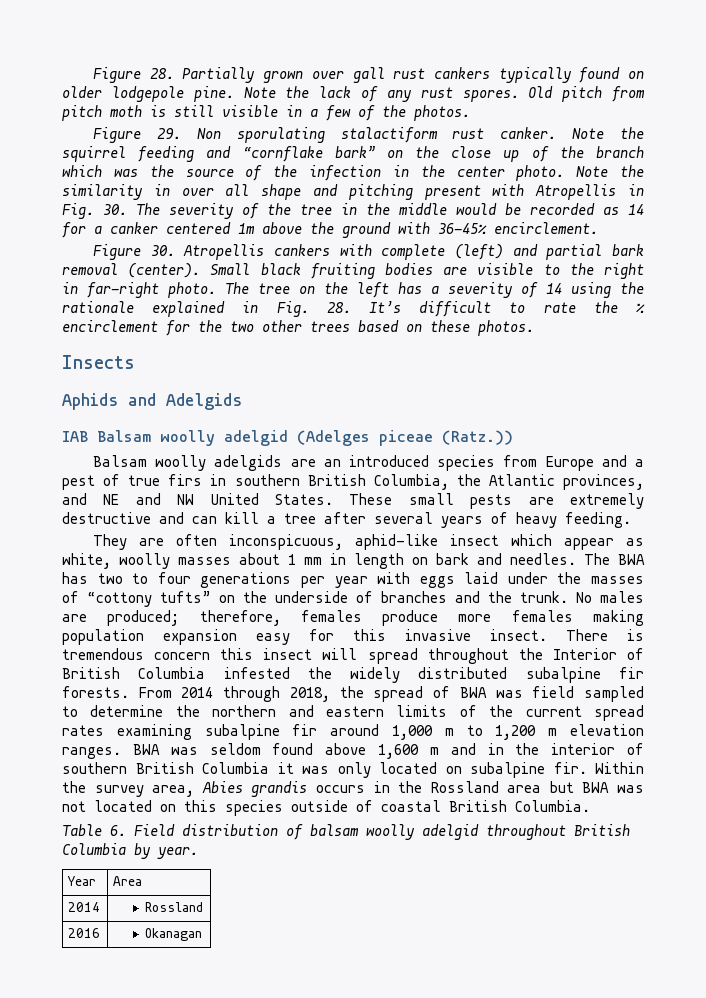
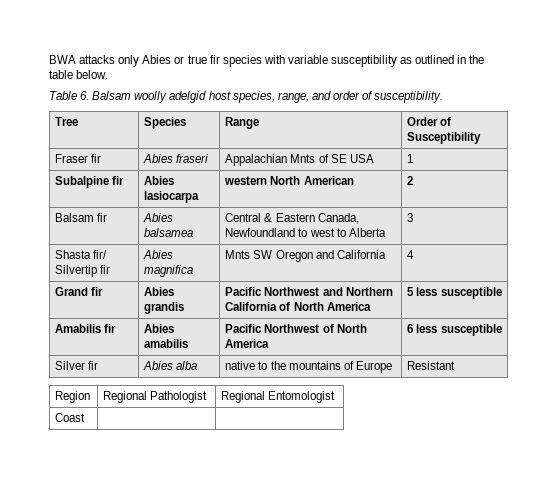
[93,67,645,83] [62,86,645,102] [62,105,470,121] [93,127,644,143] [62,146,644,162] [62,165,644,181] [62,184,644,200] [62,203,644,219] [62,222,598,238] [93,244,645,260] [62,263,644,279] [62,282,644,298] [62,301,645,317] [62,320,534,336] [62,355,135,369] [62,393,242,410] [62,430,513,446] [93,455,645,471] [62,474,645,490] [62,493,644,509] [62,512,631,528] [93,534,644,550] [62,553,645,569] [62,572,644,588] [62,591,644,607] [62,610,644,626] [62,629,644,645] [62,648,644,664] [62,667,644,683] [62,686,645,702] [62,705,644,721] [62,724,645,740] [62,743,644,759] [62,762,644,778] [62,781,644,797] [62,800,590,816] [62,824,630,840] [62,843,198,859] [67,876,97,886] [113,876,143,886] [68,902,101,912] [144,902,203,912] [68,928,101,938] [144,928,202,941] Figure 28. Partially grown over gall rust cankers typically found on older lodgepole pine. Note the lack of any rust spores. Old pitch from pitch moth is still visible in a few of the photos. // Figure 29. Non sporulating stalactiform rust canker. Note the squirrel feeding and “cornflake bark” on the close up of the branch which was the source of the infection in the center photo. Note the similarity in over all shape and pitching present with Atropellis in Fig. 30. The severity of the tree in the middle would be recorded as 14 for a canker centered 1m above the ground with 36-45% encirclement. // Figure 30. Atropellis cankers with complete (left) and partial bark removal (center). Small black fruiting bodies are visible to the right in far-right photo. The tree on the left has a severity of 14 using the rationale explained in Fig. 28. It’s difficult to rate the % encirclement for the two other trees based on these photos. // Insects // Aphids and Adelgids // IAB Balsam woolly adelgid (Adelges piceae (Ratz.)) // Balsam woolly adelgids are an introduced species from Europe and a pest of true firs in southern British Columbia, the Atlantic provinces, and NE and NW United States. These small pests are extremely destructive and can kill a tree after several years of heavy feeding. // They are often inconspicuous, aphid-like insect which appear as white, woolly masses about 1 mm in length on bark and needles. The BWA has two to four generations per year with eggs laid under the masses of “cottony tufts” on the underside of branches and the trunk. No males are produced; therefore, females produce more females making population expansion easy for this invasive insect. There is tremendous concern this insect will spread throughout the Interior of British Columbia infested the widely distributed subalpine fir forests. From 2014 through 2018, the spread of BWA was field sampled to determine the northern and eastern limits of the current spread rates examining subalpine fir around 1,000 m to 1,200 m elevation ranges. BWA was seldom found above 1,600 m and in the interior of southern British Columbia it was only located on subalpine fir. Within the survey area, Abies grandis occurs in the Rossland area but BWA was not located on this species outside of coastal British Columbia. // Table 6. Field distribution of balsam woolly adelgid throughout British Columbia by year. // Year | Area // 2014 | Rossland // 2016 | Okanagan -> [49,55,485,67] [49,70,109,79] [49,91,444,103] [55,117,79,126] [144,117,187,129] [225,117,260,129] [407,117,452,126] [407,132,482,144] [55,154,102,163] [143,154,209,163] [225,154,374,166] [407,154,414,163] [55,176,125,188] [144,176,175,185] [144,191,200,203] [224,176,354,185] [407,176,414,185] [55,213,108,222] [143,213,174,222] [144,228,194,237] [225,213,359,224] [225,228,386,237] [407,213,414,222] [55,250,108,259] [55,265,111,277] [143,250,174,259] [144,265,194,277] [225,250,386,262] [407,250,415,259] [55,287,104,296] [144,287,175,296] [144,302,185,314] [225,287,393,296] [225,302,371,311] [407,287,502,299] [55,324,117,333] [144,324,175,333] [144,339,189,348] [225,324,367,333] [225,339,270,348] [407,324,502,336] [55,361,99,370] [143,361,198,370] [225,361,392,373] [407,361,456,370] [55,391,91,403] [103,391,208,403] [221,391,336,403] [55,413,86,422] BWA attacks only Abies or true fir species with variable susceptibility as outlined in the table below. // Table 6. Balsam woolly adelgid host species, range, and order of susceptibility. // Tree | Species | Range | Order of Susceptibility // Fraser fir | Abies fraseri | Appalachian Mnts of SE USA | 1 // Subalpine fir | Abies lasiocarpa | western North American | 2 // Balsam fir | Abies balsamea | Central & Eastern Canada, Newfoundland to west to Alberta | 3 // Shasta fir/ Silvertip fir | Abies magnifica | Mnts SW Oregon and California | 4 // Grand fir | Abies grandis | Pacific Northwest and Northern California of North America | 5 less susceptible // Amabilis fir | Abies amabilis | Pacific Northwest of North America | 6 less susceptible // Silver fir | Abies alba | native to the mountains of Europe | Resistant // Region | Regional Pathologist | Regional Entomologist // Coast | |

